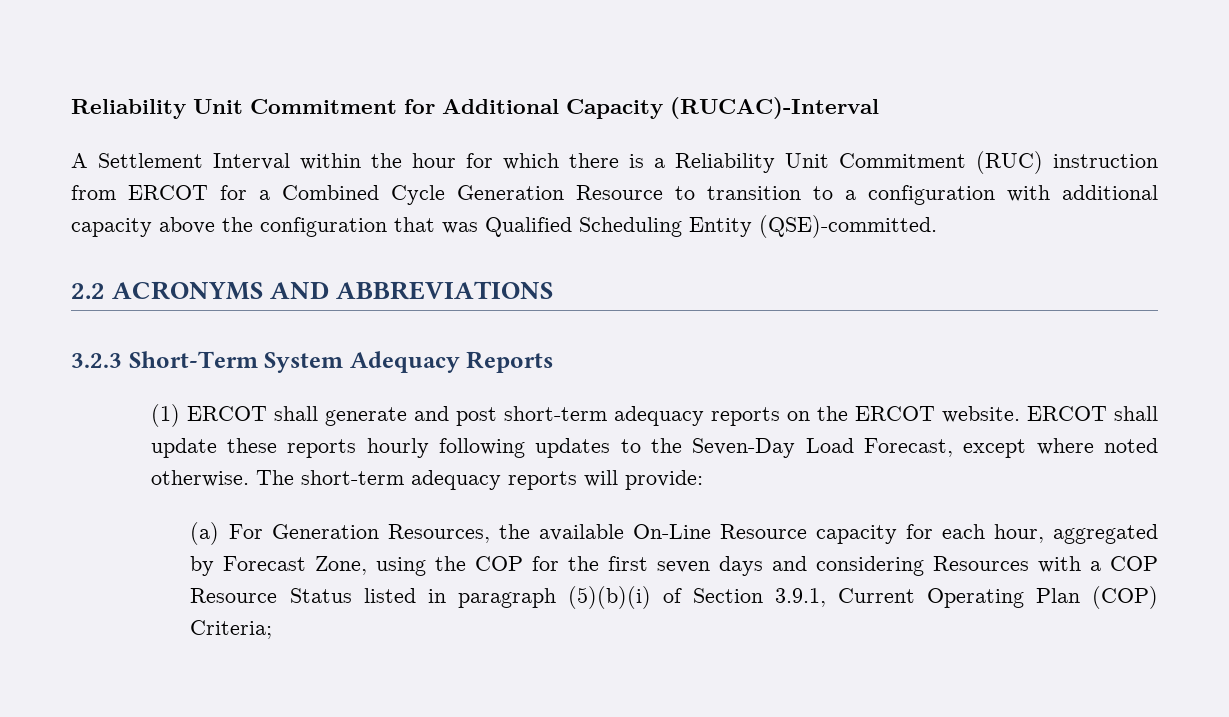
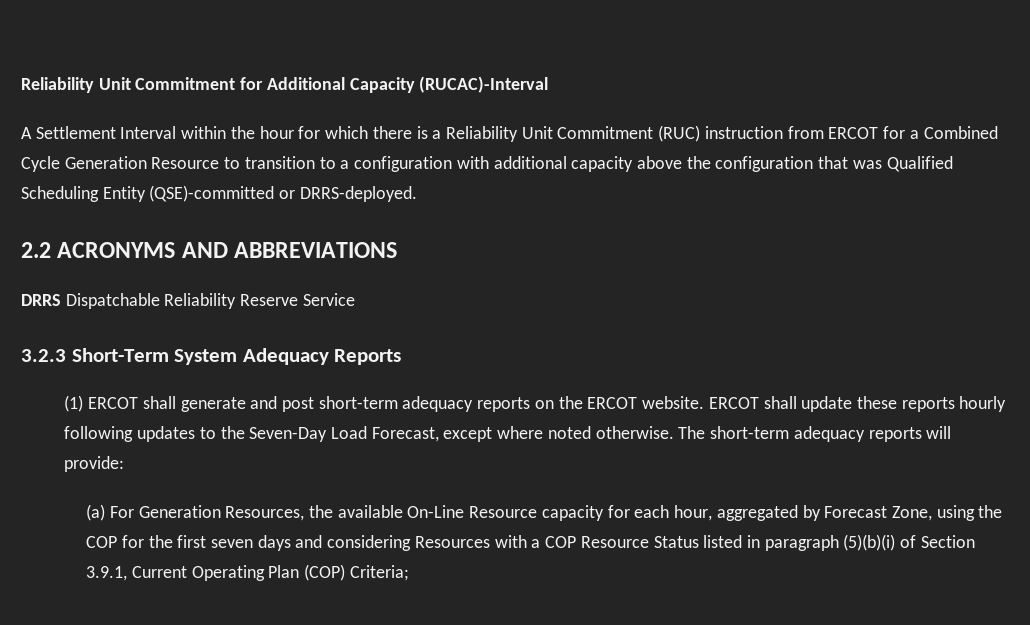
[759,215,937,238] (QSE)-committed. -> [149,185,417,202] (QSE)-committed or DRRS-deployed.
(554, 290) none -> [21,293,355,309] // DRRS Dispatchable Reliability Reserve Service

